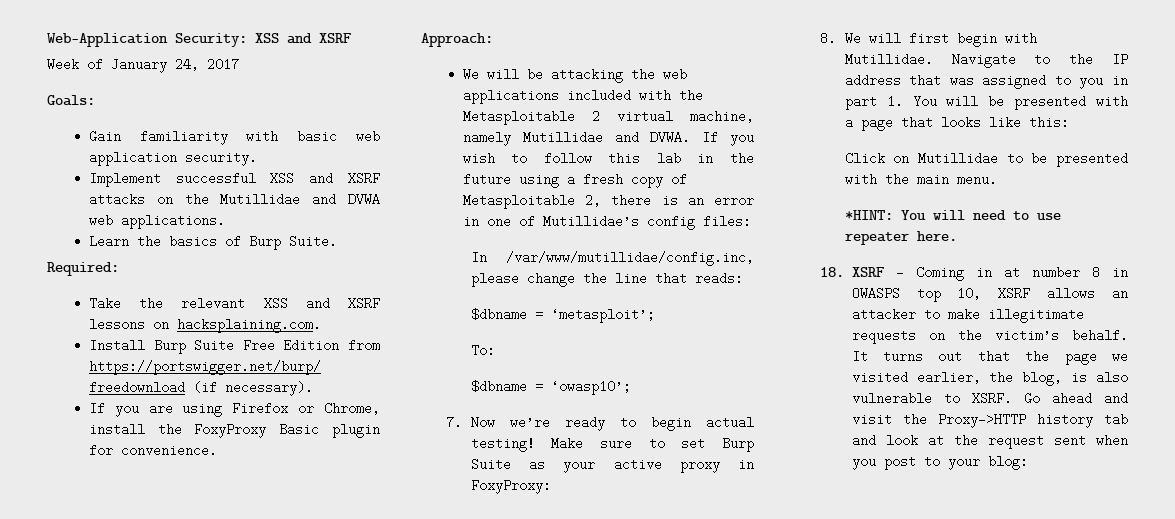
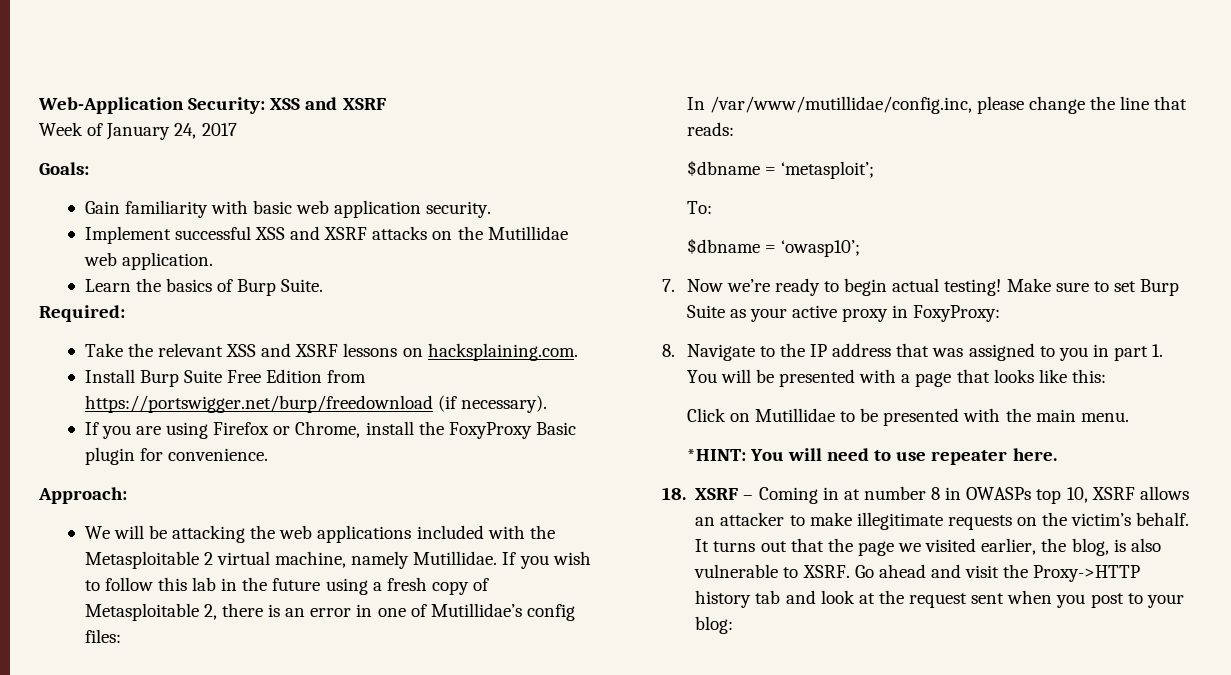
[312,193,380,206] [88,214,225,229] and DVWA web applications. -> [83,252,213,270] web application.
[522,131,691,144] Mutillidae and DVWA. -> [413,551,498,565] Mutillidae.
[844,32,1037,47] [844,53,933,66] We will first begin with Mutillidae. -> (675, 350) none
[851,287,900,300] OWASPS -> [966,487,1032,500] OWASPs

